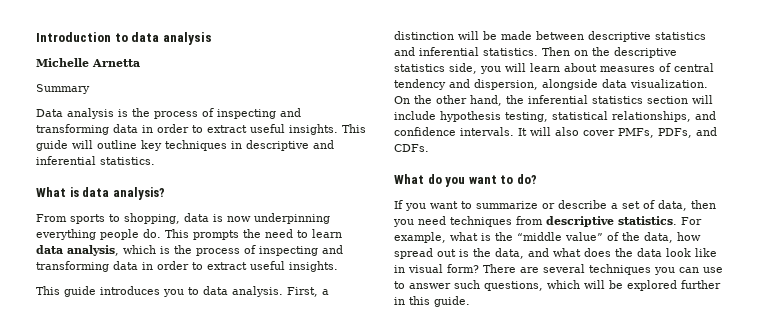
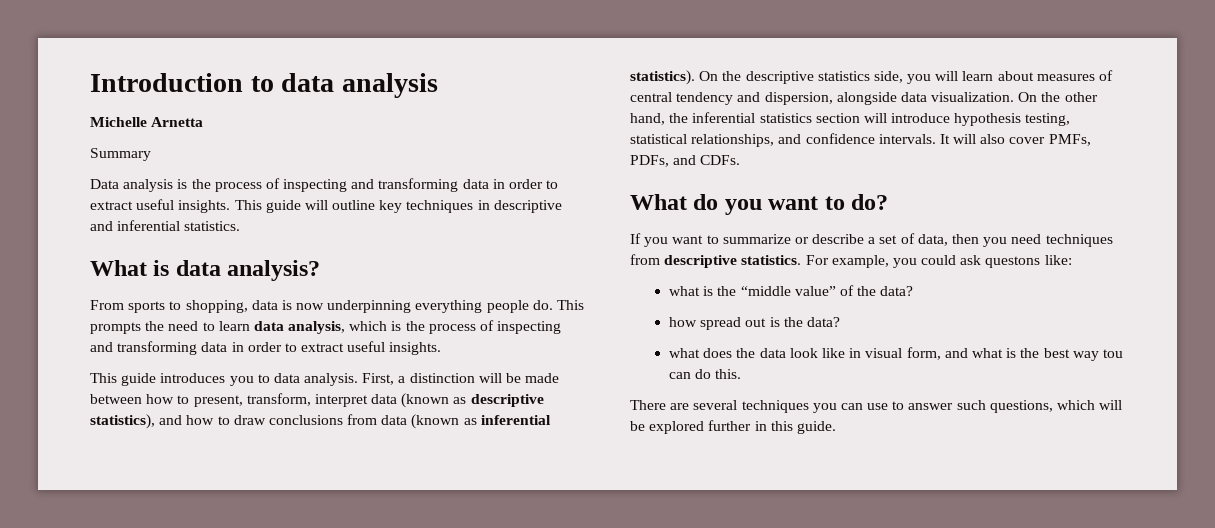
[588,31,706,42] [394,47,588,56] descriptive statistics and inferential statistics. Then on -> [146,393,544,408] [90,414,551,429] [630,70,719,85] how to present, transform, interpret data (known as descriptive statistics), and how to draw conclusions from data (known as inferential statistics). On
[394,111,436,120] include -> [891,113,951,123] introduce
(446, 237) none -> [892,255,1072,268] you could ask questons like: //
[644,232,673,243] data, -> [880,286,914,296] data? //
[495,248,549,259] data, and -> [807,317,841,327] data? //
[447,264,479,273] form? -> [906,347,1123,361] [669,369,742,379] form, and what is the best way tou can do this. //

